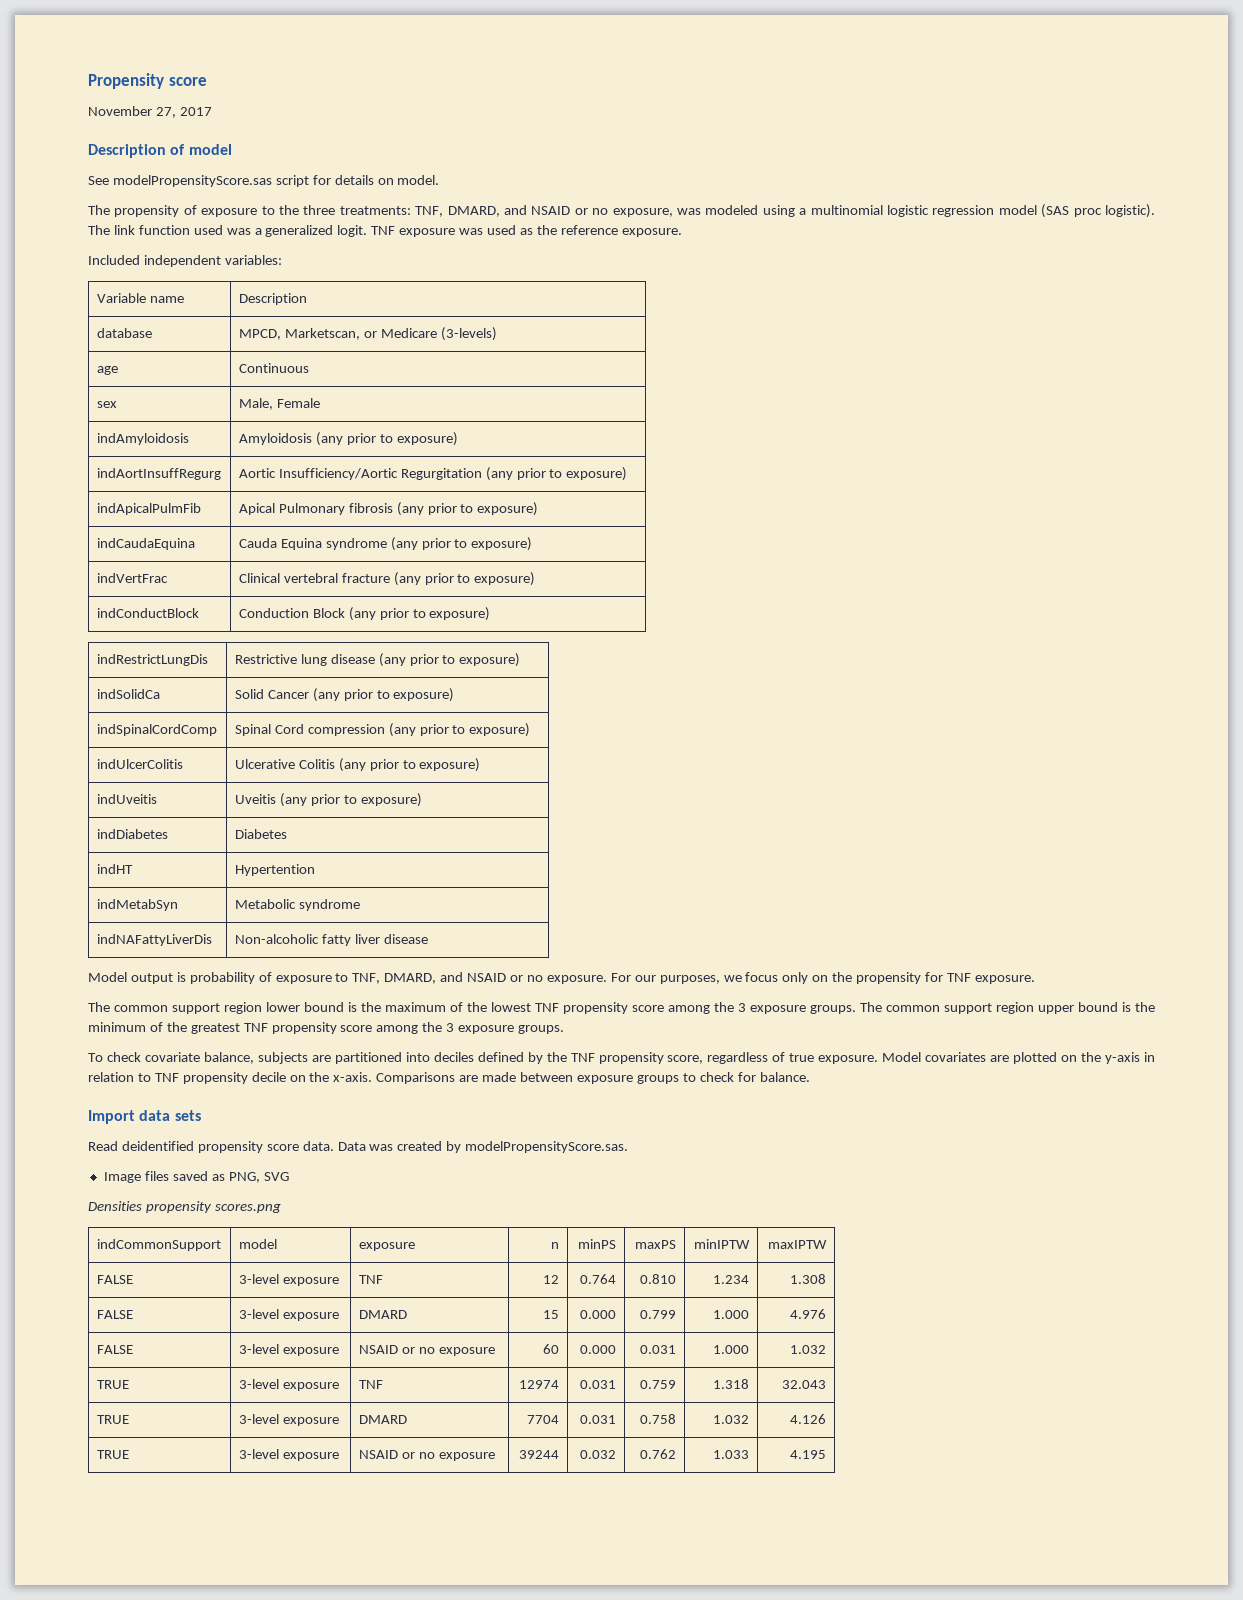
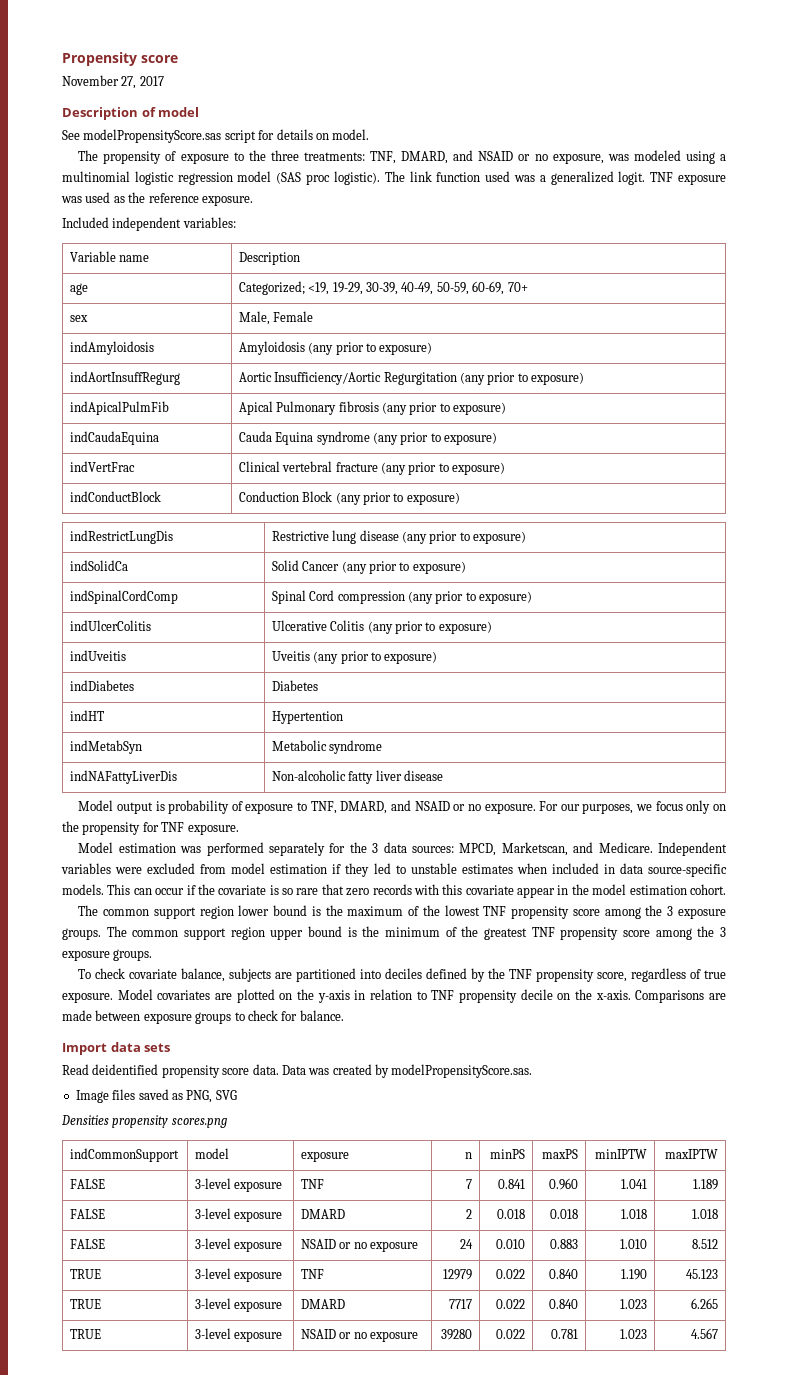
[96,328,152,338] [238,327,497,341] [96,366,118,375] [238,363,309,373] database | MPCD, Marketscan, or Medicare (3-levels) // age | Continuous -> [69,283,88,295] [238,281,528,295] age | Categorized; <19, 19-29, 30-39, 40-49, 50-59, 60-69, 70+
(1035, 979) none -> [78,842,727,856] [61,863,727,877] [62,884,726,898] // Model estimation was performed separately for the 3 data sources: MPCD, Marketscan, and Medicare. Independent variables were excluded from model estimation if they led to unstable estimates when included in data source-specific models. This can occur if the covariate is so rare that zero records with this covariate appear in the model estimation cohort.
[543,1275,560,1284] [580,1274,617,1284] [640,1274,677,1284] [713,1275,750,1284] [790,1274,827,1284] 12 | 0.764 | 0.810 | 1.234 | 1.308 -> [466,1179,473,1189] [498,1179,526,1189] [549,1178,579,1190] [621,1179,648,1189] [693,1179,719,1190] 7 | 0.841 | 0.960 | 1.041 | 1.189
[543,1310,560,1319] [580,1310,617,1319] [640,1310,677,1319] [713,1310,750,1319] [790,1309,827,1319] 15 | 0.000 | 0.799 | 1.000 | 4.976 -> [466,1209,473,1219] [497,1209,526,1219] [550,1209,579,1219] [621,1209,648,1219] [692,1209,719,1219] 2 | 0.018 | 0.018 | 1.018 | 1.018
[543,1344,560,1354] [580,1345,617,1354] [640,1345,677,1354] [713,1345,750,1354] [790,1345,827,1354] 60 | 0.000 | 0.031 | 1.000 | 1.032 -> [460,1239,474,1249] [496,1239,526,1249] [550,1239,579,1249] [620,1239,648,1249] [692,1239,719,1249] 24 | 0.010 | 0.883 | 1.010 | 8.512
[519,1380,560,1389] [580,1380,617,1389] [640,1380,677,1389] [713,1379,750,1389] [782,1380,827,1389] 12974 | 0.031 | 0.759 | 1.318 | 32.043 -> [443,1269,473,1280] [496,1269,526,1279] [549,1269,579,1279] [621,1269,648,1280] [686,1269,719,1279] 12979 | 0.022 | 0.840 | 1.190 | 45.123
[527,1415,560,1424] [580,1415,617,1424] [640,1414,677,1424] [713,1415,750,1424] [790,1414,827,1424] 7704 | 0.031 | 0.758 | 1.032 | 4.126 -> [449,1299,473,1309] [496,1299,526,1309] [549,1299,579,1309] [620,1299,648,1309] [691,1298,719,1309] 7717 | 0.022 | 0.840 | 1.023 | 6.265
[519,1450,560,1459] [580,1450,617,1459] [640,1449,677,1459] [713,1450,750,1459] [790,1450,827,1459] 39244 | 0.032 | 0.762 | 1.033 | 4.195 -> [441,1329,473,1340] [496,1329,526,1339] [551,1329,579,1339] [620,1329,648,1339] [691,1328,719,1339] 39280 | 0.022 | 0.781 | 1.023 | 4.567

